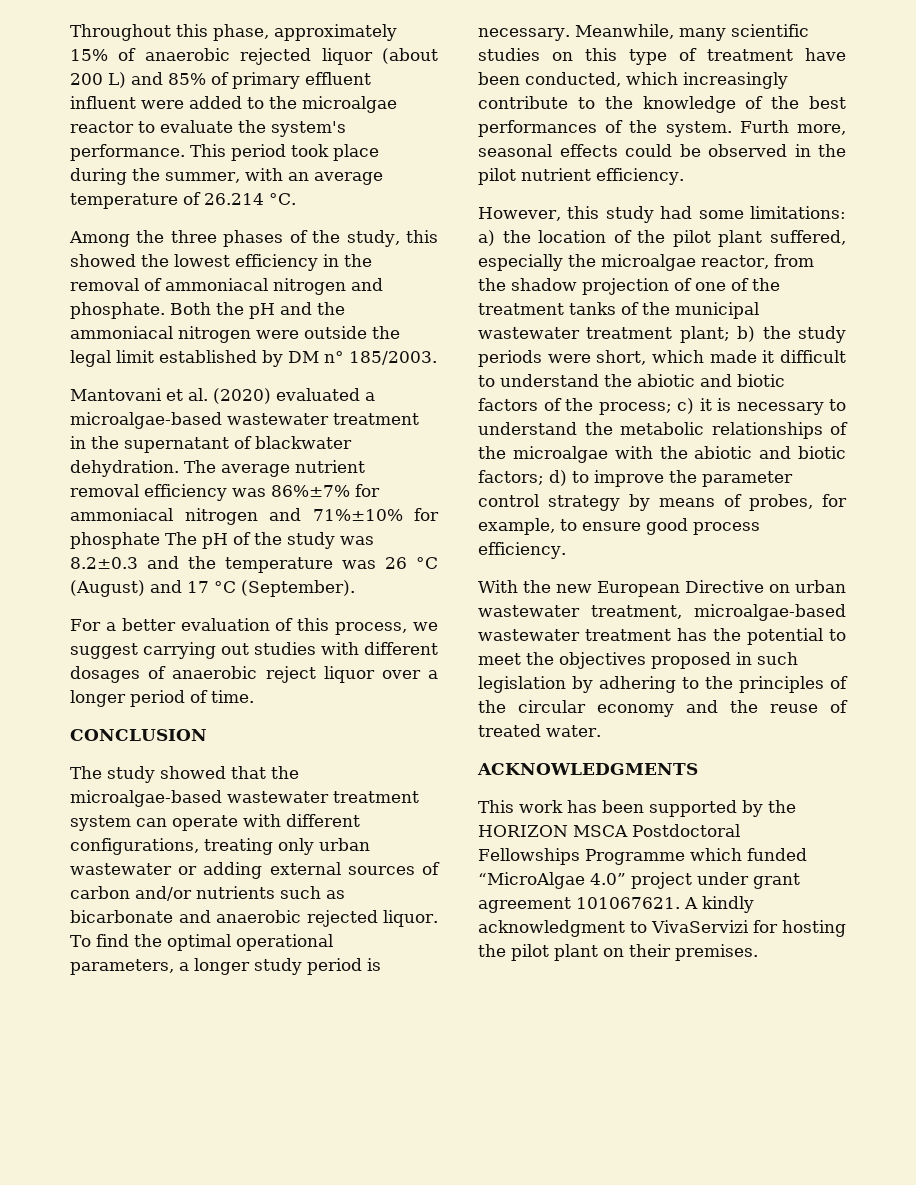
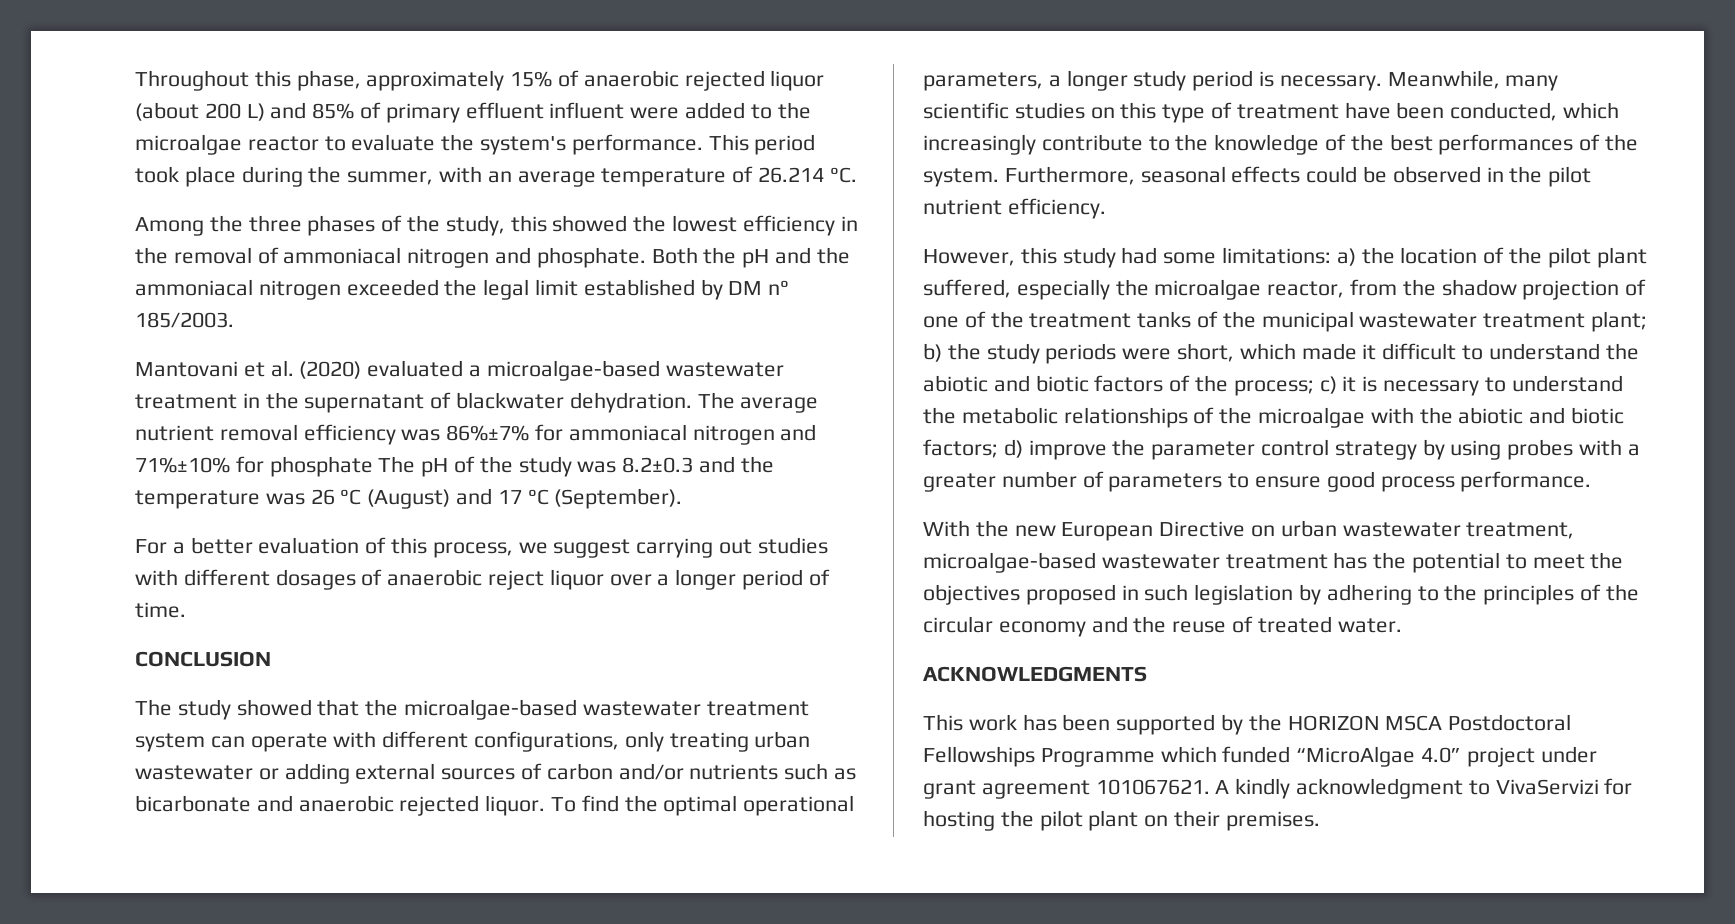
[256,326,367,339] were outside -> [346,279,439,296] exceeded
[204,838,314,855] treating only -> [624,731,749,752] only treating
[739,120,846,135] Furth more, -> [1004,166,1135,185] Furthermore,
[572,471,589,483] to -> (1023, 448) none
[659,494,847,511] [478,518,555,535] means of probes, for example, -> [1450,439,1640,460] [923,471,1223,492] using probes with a greater number of parameters
[478,542,566,559] efficiency. -> [1460,471,1592,492] performance.

